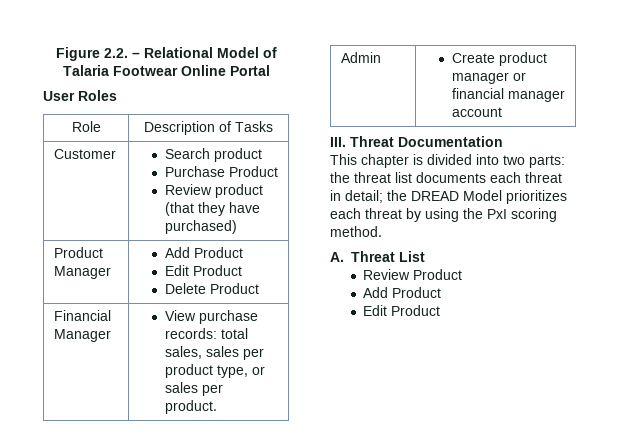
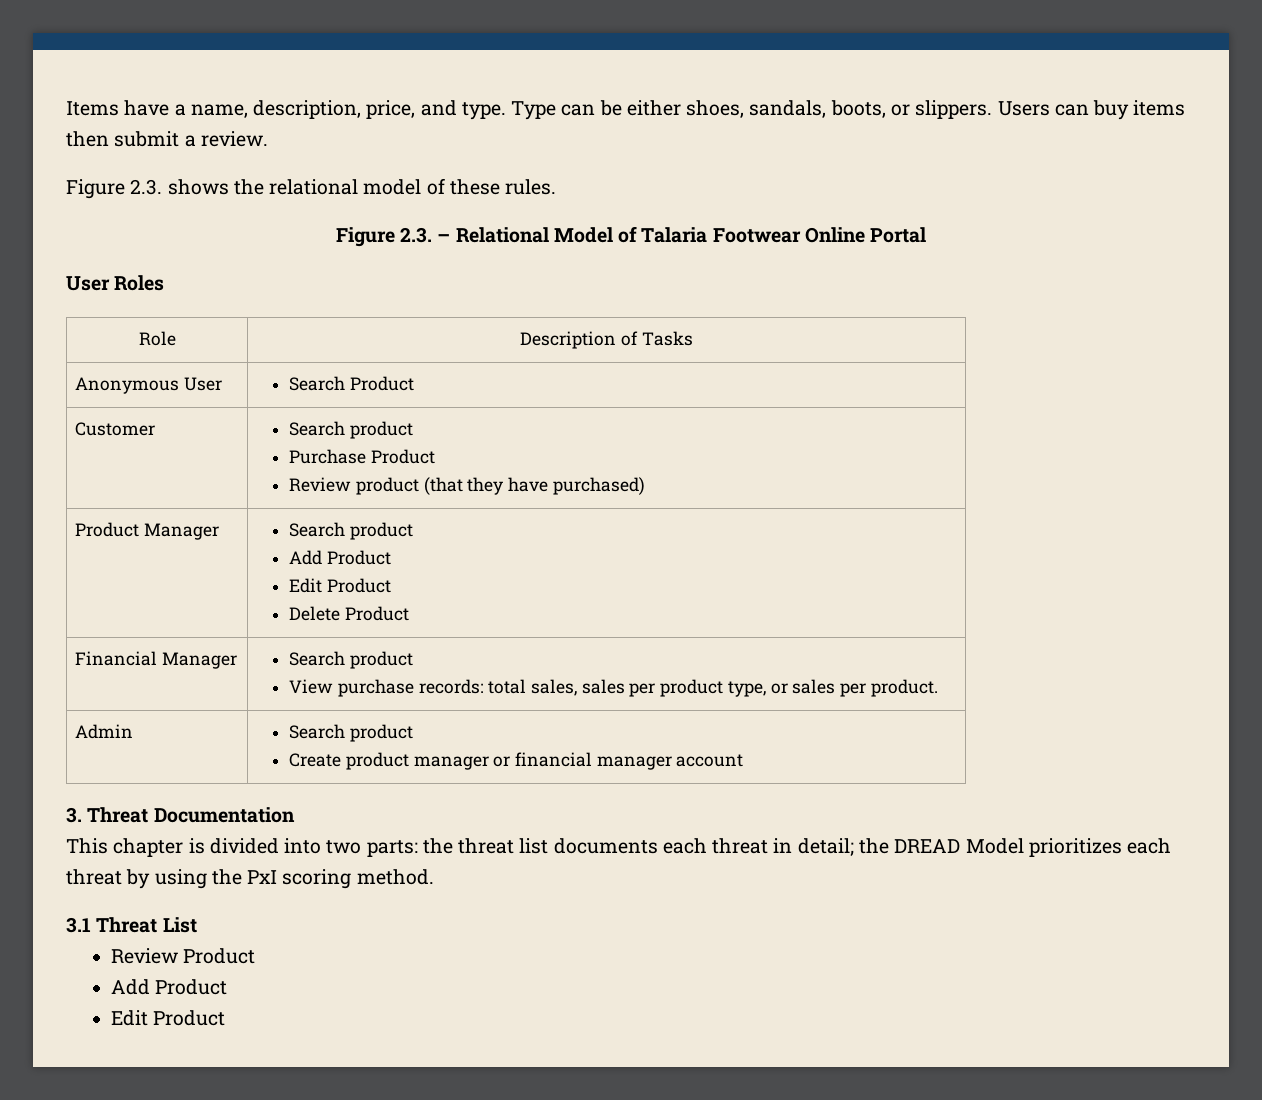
[55,47,128,61] Figure 2.2. -> [66,100,1186,120] [66,131,268,147] [66,178,557,199] [335,227,433,247] Items have a name, description, price, and type. Type can be either shoes, sandals, boots, or slippers. Users can buy items then submit a review. // Figure 2.3. shows the relational model of these rules. // Figure 2.3.
(273, 126) none -> [74,377,222,394] [289,376,414,391] // Anonymous User | Search Product
(111, 272) none -> [289,522,413,540] Search product //
(111, 335) none -> [289,651,413,669] Search product //
(381, 57) none -> [289,724,413,742] Search product //
[330,137,346,147] III. -> [66,807,82,823] 3.
[330,252,344,262] A. -> [66,917,91,933] 3.1

